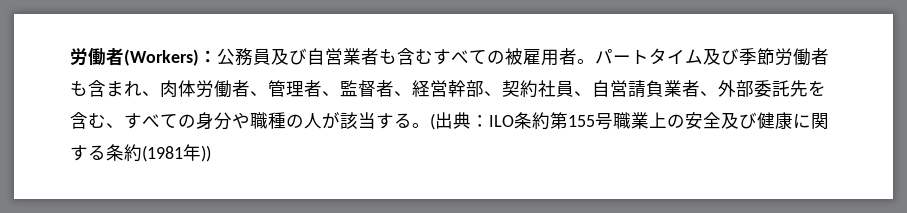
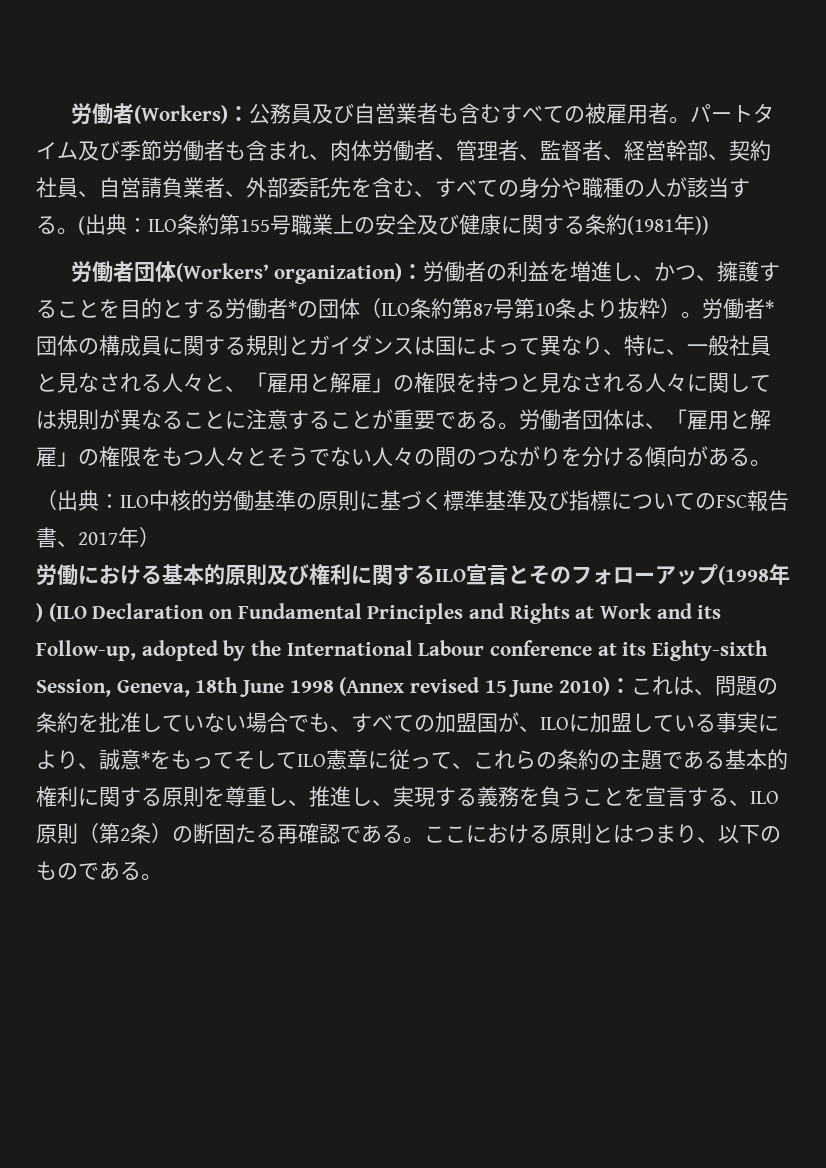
(211, 153) none -> [70,261,781,284] [36,298,774,319] [36,335,771,356] [36,372,771,393] [36,409,771,430] [36,446,771,467] [36,490,789,512] [36,527,160,548] [36,564,790,586] [36,603,722,624] [36,640,769,661] [36,676,779,697] [36,712,779,733] [36,749,788,770] [36,786,779,807] [36,823,781,844] [36,861,162,881] // 労働者団体(Workers’ organization)：労働者の利益を増進し、かつ、擁護することを目的とする労働者*の団体（ILO条約第87号第10条より抜粋）。労働者*団体の構成員に関する規則とガイダンスは国によって異なり、特に、一般社員と見なされる人々と、「雇用と解雇」の権限を持つと見なされる人々に関しては規則が異なることに注意することが重要である。労働者団体は、「雇用と解雇」の権限をもつ人々とそうでない人々の間のつながりを分ける傾向がある。 // （出典：ILO中核的労働基準の原則に基づく標準基準及び指標についてのFSC報告書、2017年） // 労働における基本的原則及び権利に関するILO宣言とそのフォローアップ(1998年) (ILO Declaration on Fundamental Principles and Rights at Work and its Follow-up, adopted by the International Labour conference at its Eighty-sixth Session, Geneva, 18th June 1998 (Annex revised 15 June 2010)：これは、問題の条約を批准していない場合でも、すべての加盟国が、ILOに加盟している事実により、誠意*をもってそしてILO憲章に従って、これらの条約の主題である基本的権利に関する原則を尊重し、推進し、実現する義務を負うことを宣言する、ILO原則（第2条）の断固たる再確認である。ここにおける原則とはつまり、以下のものである。

